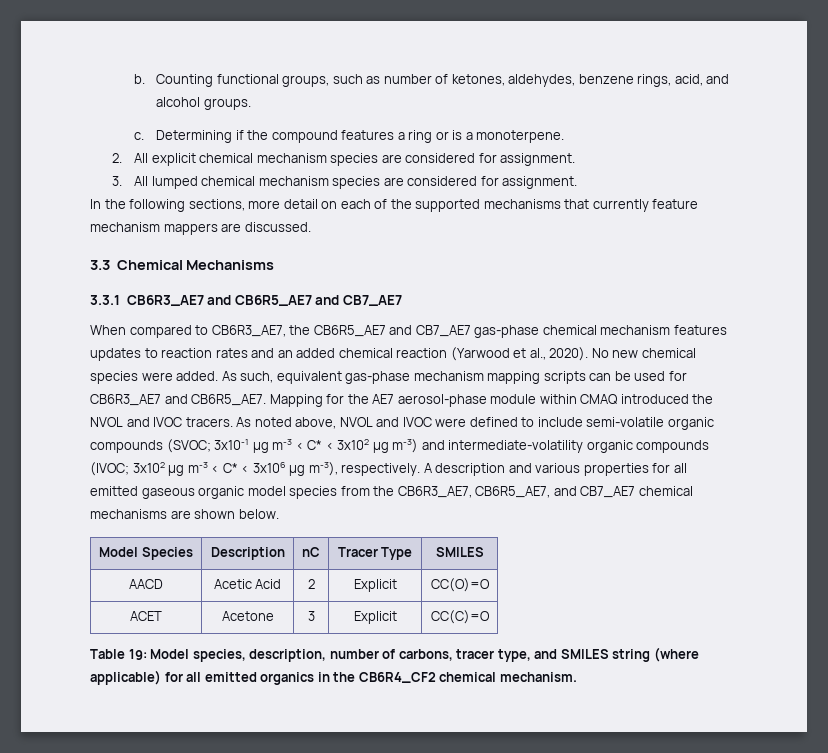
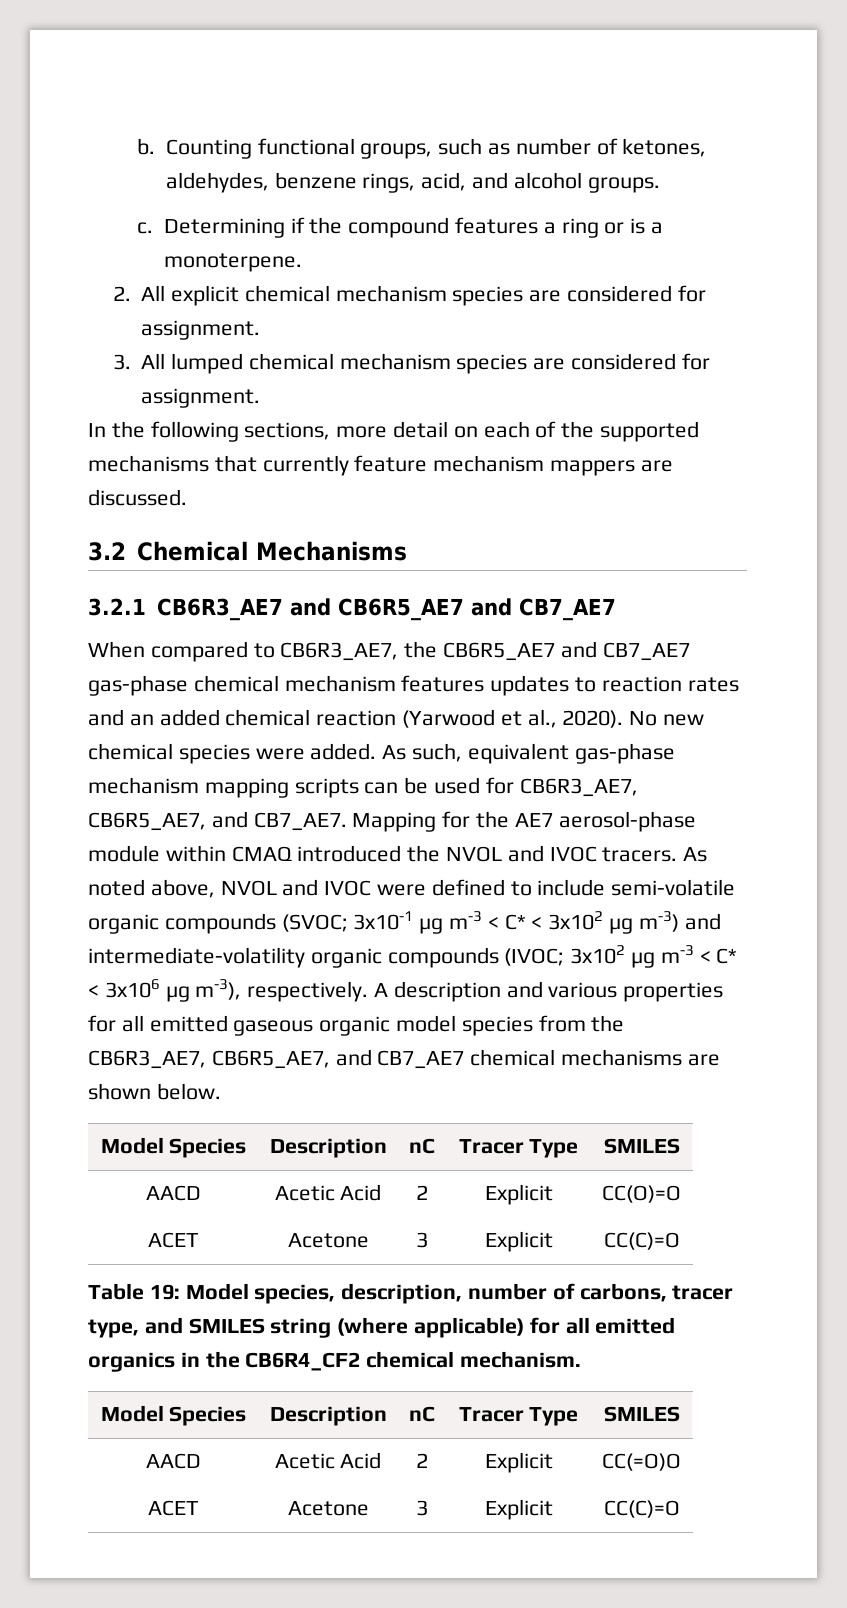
[90,260,110,270] 3.3 -> [88,542,126,561] 3.2
[90,295,120,305] 3.3.1 -> [88,598,146,616] 3.2.1
[90,394,267,406] CB6R3_AE7 and CB6R5_AE7. -> [519,778,638,797] [88,811,347,831] CB6R3_AE7, CB6R5_AE7, and CB7_AE7.
(577, 677) none -> [100,1405,247,1426] [269,1406,387,1426] [409,1406,435,1422] [458,1407,579,1426] [603,1406,680,1422] [146,1453,201,1469] [274,1452,382,1469] [416,1453,428,1468] [484,1452,553,1473] [602,1453,681,1471] [148,1500,199,1516] [287,1501,369,1516] [416,1500,428,1516] [484,1499,553,1520] [603,1500,680,1518] // Model Species | Description | nC | Tracer Type | SMILES // AACD | Acetic Acid | 2 | Explicit | CC(=O)O // ACET | Acetone | 3 | Explicit | CC(C)=O

